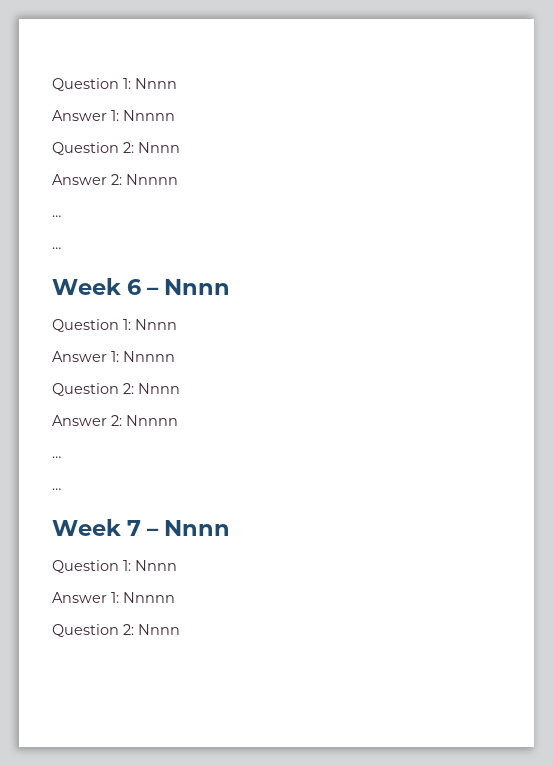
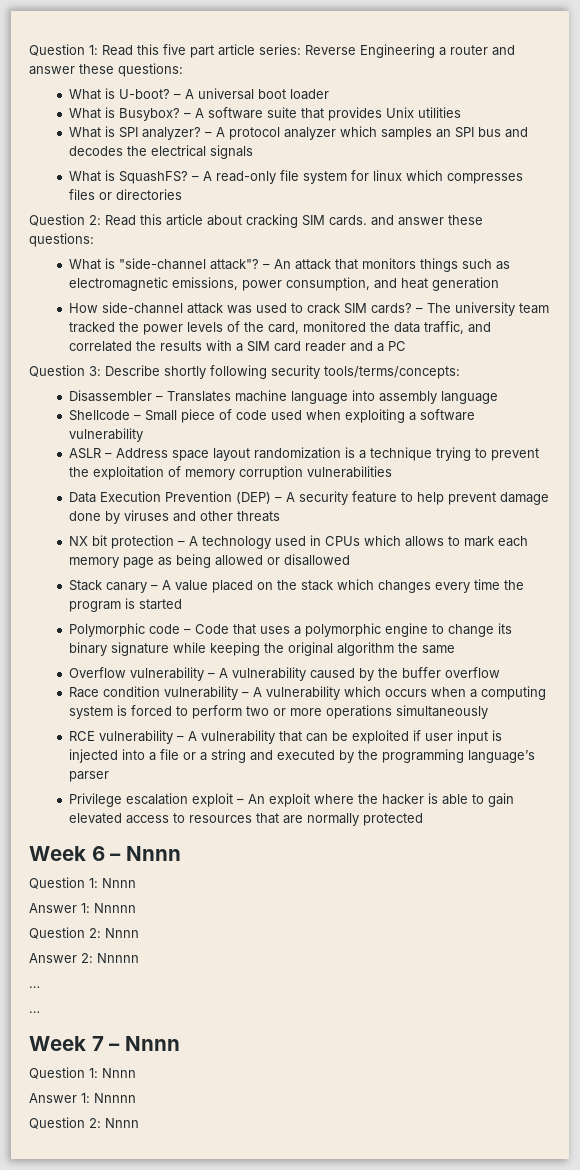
[52,78,177,91] [52,110,175,121] [52,142,180,155] [52,174,178,185] [52,215,61,217] [52,247,61,249] Question 1: Nnnn // Answer 1: Nnnnn // Question 2: Nnnn // Answer 2: Nnnnn // … // … -> [29,44,515,58] [29,63,183,77] [68,88,329,100] [68,107,461,121] [68,126,528,140] [68,145,253,159] [68,170,523,184] [68,189,182,200] [29,214,483,228] [29,233,94,247] [68,258,510,272] [68,277,499,291] [68,302,549,316] [68,321,491,335] [68,340,406,352] [29,365,460,379] [68,390,498,404] [68,409,475,423] [68,428,143,442] [68,447,539,461] [68,466,392,480] [68,491,549,505] [68,510,280,524] [68,535,528,549] [68,554,350,568] [68,579,524,593] [68,598,182,612] [68,623,512,637] [68,642,455,656] [68,667,500,681] [68,686,546,700] [68,705,488,719] [68,730,502,744] [68,749,535,763] [68,771,109,782] [68,793,514,807] [68,813,423,826] Question 1: Read this five part article series: Reverse Engineering a router and answer these questions: // What is U-boot? – A universal boot loader // What is Busybox? – A software suite that provides Unix utilities // What is SPI analyzer? – A protocol analyzer which samples an SPI bus and decodes the electrical signals // What is SquashFS? – A read-only file system for linux which compresses files or directories // Question 2: Read this article about cracking SIM cards. and answer these questions: // What is "side-channel attack"? – An attack that monitors things such as electromagnetic emissions, power consumption, and heat generation // How side-channel attack was used to crack SIM cards? – The university team tracked the power levels of the card, monitored the data traffic, and correlated the results with a SIM card reader and a PC // Question 3: Describe shortly following security tools/terms/concepts: // Disassembler – Translates machine language into assembly language // Shellcode – Small piece of code used when exploiting a software vulnerability // ASLR – Address space layout randomization is a technique trying to prevent the exploitation of memory corruption vulnerabilities // Data Execution Prevention (DEP) – A security feature to help prevent damage done by viruses and other threats // NX bit protection – A technology used in CPUs which allows to mark each memory page as being allowed or disallowed // Stack canary – A value placed on the stack which changes every time the program is started // Polymorphic code – Code that uses a polymorphic engine to change its binary signature while keeping the original algorithm the same // Overflow vulnerability – A vulnerability caused by the buffer overflow // Race condition vulnerability – A vulnerability which occurs when a computing system is forced to perform two or more operations simultaneously // RCE vulnerability – A vulnerability that can be exploited if user input is injected into a file or a string and executed by the programming language’s parser // Privilege escalation exploit – An exploit where the hacker is able to gain elevated access to resources that are normally protected

